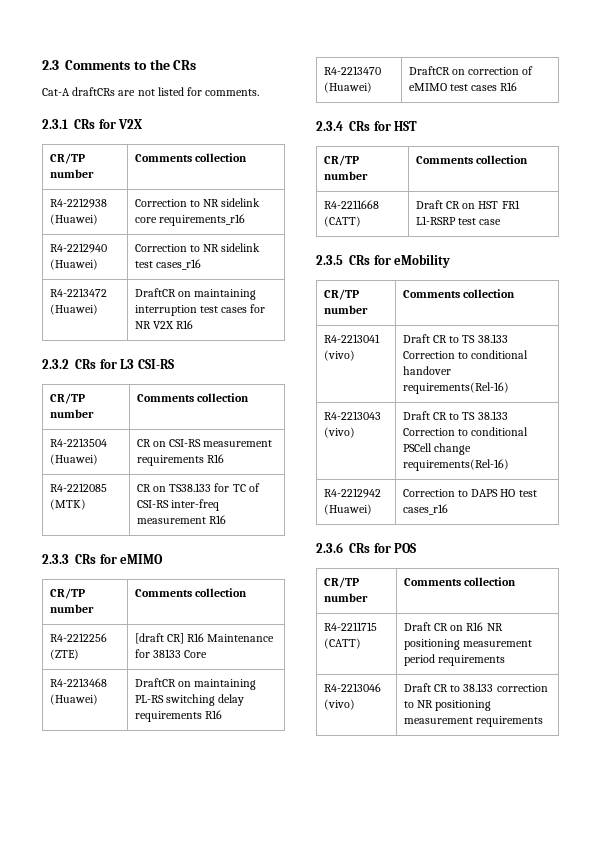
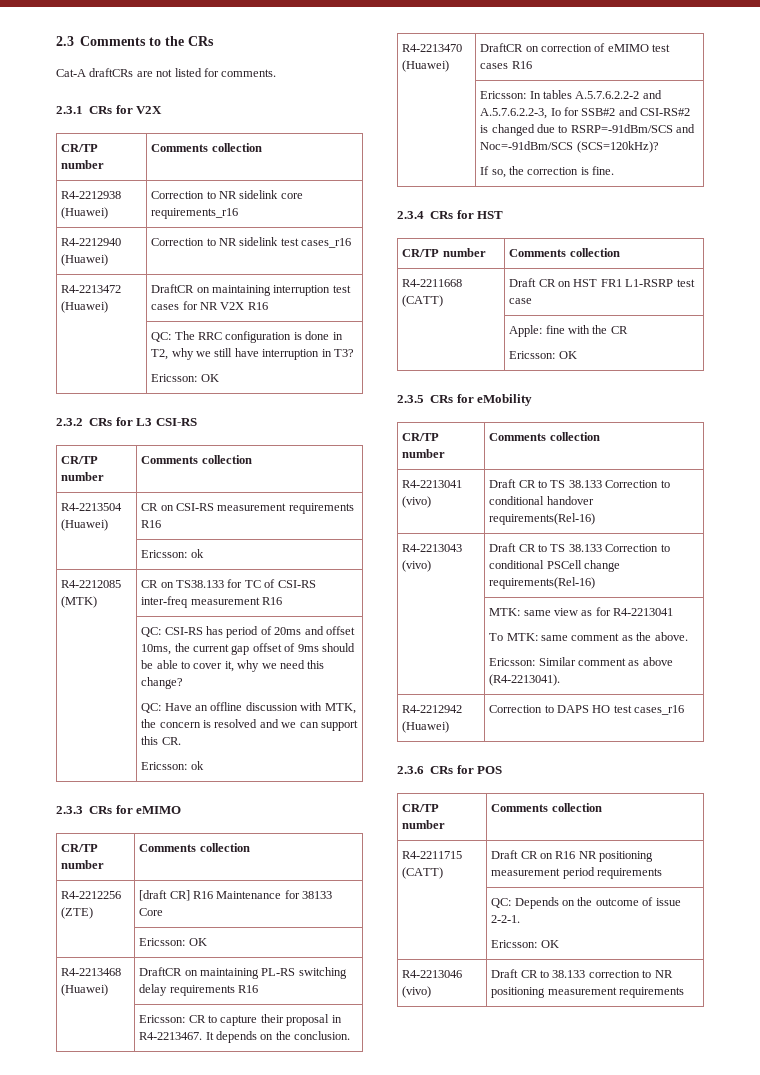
(194, 324) none -> [151,331,343,343] [151,348,354,360] [151,374,219,382] // | QC: The RRC configuration is done in T2, why we still have interruption in T3? // Ericsson: OK
(224, 458) none -> [141,549,204,558] // | Ericsson: ok
(226, 519) none -> [141,626,355,638] [141,643,355,655] [141,660,325,672] [141,677,184,689] [141,702,356,714] [141,719,358,731] [141,736,181,745] [141,761,204,770] // | QC: CSI-RS has period of 20ms and offset 10ms, the current gap offset of 9ms should be able to cover it, why we need this change? // QC: Have an offline discussion with MTK, the concern is resolved and we can support this CR. // Ericsson: ok
(208, 654) none -> [139,938,207,946] // | Ericsson: OK
(222, 714) none -> [139,1014,342,1026] [139,1031,351,1043] // | Ericsson: CR to capture their proposal in R4-2213467. It depends on the conclusion.
(518, 86) none -> [480,90,662,99] [480,107,691,119] [480,124,696,136] [480,141,659,153] [480,166,615,178] // | Ericsson: In tables A.5.7.6.2.2-2 and A.5.7.6.2.2-3, Io for SSB#2 and CSI-RS#2 is changed due to RSRP=-91dBm/SCS and Noc=-91dBm/SCS (SCS=120kHz)? // If so, the correction is fine.
(502, 222) none -> [509,325,628,337] [509,351,577,359] // | Apple: fine with the CR // Ericsson: OK
(509, 465) none -> [489,607,674,616] [489,632,688,641] [489,657,673,666] [489,674,561,686] // | MTK: same view as for R4-2213041 // To MTK: same comment as the above. // Ericsson: Similar comment as above (R4-2213041).
(505, 660) none -> [491,897,681,909] [491,915,521,923] [491,940,559,948] // | QC: Depends on the outcome of issue 2-2-1. // Ericsson: OK

